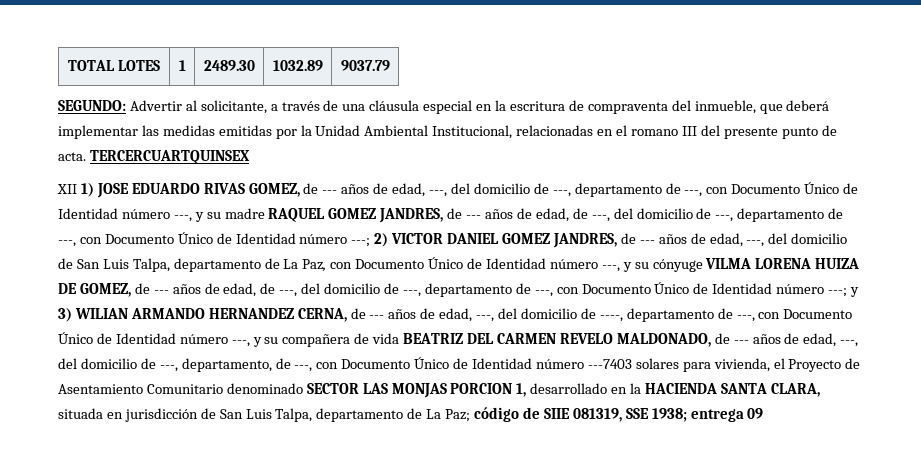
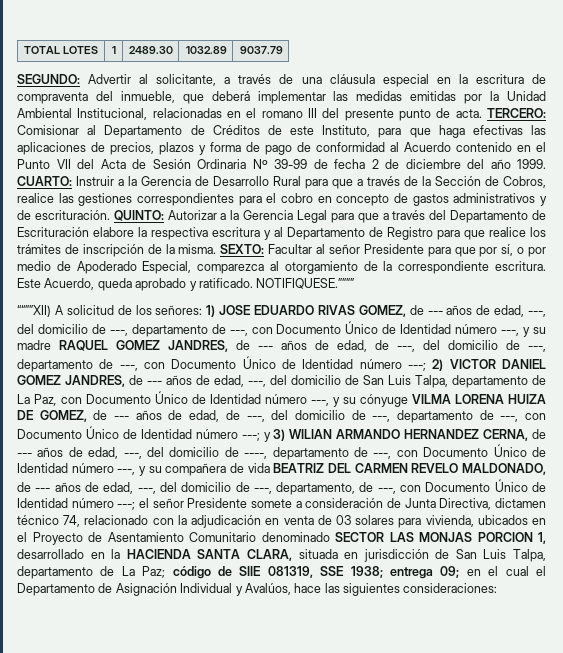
[89,150,250,164] [57,184,77,194] TERCERCUARTQUINSEX // XII -> [486,108,546,118] [17,125,547,138] [17,142,546,155] [17,159,546,169] [17,176,546,189] [17,193,548,206] [17,210,546,223] [17,227,546,240] [17,244,546,257] [17,261,546,274] [17,278,355,291] [17,305,203,317] TERCERO: Comisionar al Departamento de Créditos de este Instituto, para que haga efectivas las aplicaciones de precios, plazos y forma de pago de conformidad al Acuerdo contenido en el Punto VII del Acta de Sesión Ordinaria Nº 39-99 de fecha 2 de diciembre del año 1999. CUARTO: Instruir a la Gerencia de Desarrollo Rural para que a través de la Sección de Cobros, realice las gestiones correspondientes para el cobro en concepto de gastos administrativos y de escrituración. QUINTO: Autorizar a la Gerencia Legal para que a través del Departamento de Escrituración elabore la respectiva escritura y al Departamento de Registro para que realice los trámites de inscripción de la misma. SEXTO: Facultar al señor Presidente para que por sí, o por medio de Apoderado Especial, comparezca al otorgamiento de la correspondiente escritura. Este Acuerdo, queda aprobado y ratificado. NOTIFIQUESE.”””” // ““””XII) A solicitud de los señores:
[587,359,632,369] ---7403 -> [117,498,547,510] [17,515,351,528] ---; el señor Presidente somete a consideración de Junta Directiva, dictamen técnico 74, relacionado con la adjudicación en venta de 03
(770, 365) none -> [477,515,547,525] ubicados en
[747,408,764,419] 09 -> [440,566,546,578] [17,583,498,596] 09; en el cual el Departamento de Asignación Individual y Avalúos, hace las siguientes consideraciones:

